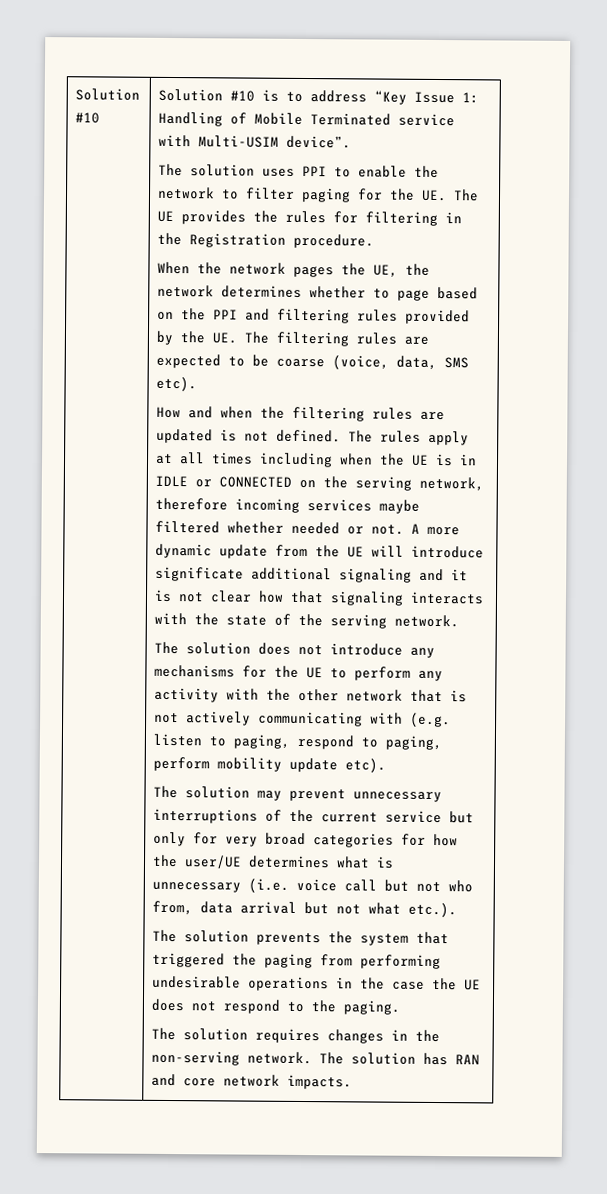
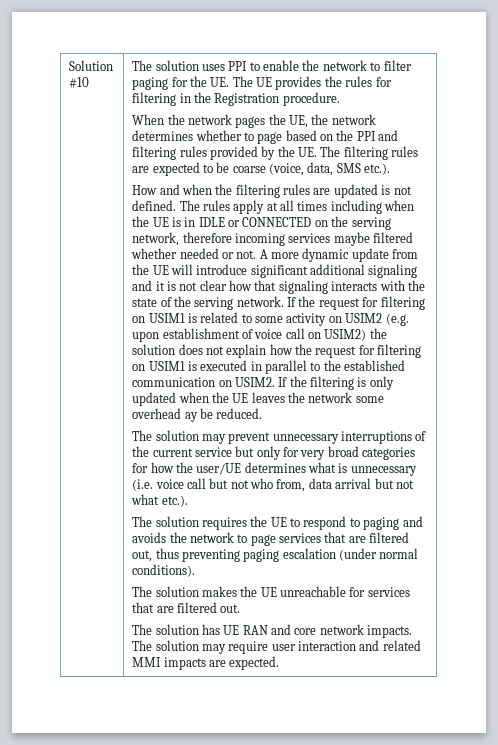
[157,88,479,105] [157,111,455,127] [157,134,351,149] Solution #10 is to address “Key Issue 1: Handling of Mobile Terminated service with Multi-USIM device”. // -> (90, 82) none
[155,376,197,392] etc). -> [364,163,391,175] etc.).
[154,566,244,582] significate -> [250,265,308,278] significant
[153,641,435,658] [153,664,443,682] [153,687,467,703] [153,711,451,728] [152,733,442,751] [152,756,386,773] // The solution does not introduce any mechanisms for the UE to perform any activity with the other network that is not actively communicating with (e.g. listen to paging, respond to paging, perform mobility update etc). -> [287,296,425,310] [132,312,409,326] [132,328,387,342] [132,344,422,358] [132,360,406,374] [132,376,394,390] [132,392,384,406] [132,408,263,422] If the request for filtering on USIM1 is related to some activity on USIM2 (e.g. upon establishment of voice call on USIM2) the solution does not explain how the request for filtering on USIM1 is executed in parallel to the established communication on USIM2. If the filtering is only updated when the UE leaves the network some overhead ay be reduced.
[255,931,449,946] [151,952,441,970] [151,975,481,992] [150,998,400,1015] [150,1027,440,1044] [150,1050,312,1066] prevents the system that triggered the paging from performing undesirable operations in the case the UE does not respond to the paging. // The solution requires changes in the non-serving network. -> [201,516,423,530] [132,532,410,546] [132,548,419,562] [132,564,196,577] [132,586,410,597] [132,602,241,613] requires the UE to respond to paging and avoids the network to page services that are filtered out, thus preventing paging escalation (under normal conditions). // The solution makes the UE unreachable for services that are filtered out. //
(448, 1059) none -> [223,625,240,635] UE
(352, 1082) none -> [132,640,421,654] [132,656,280,670] The solution may require user interaction and related MMI impacts are expected.

